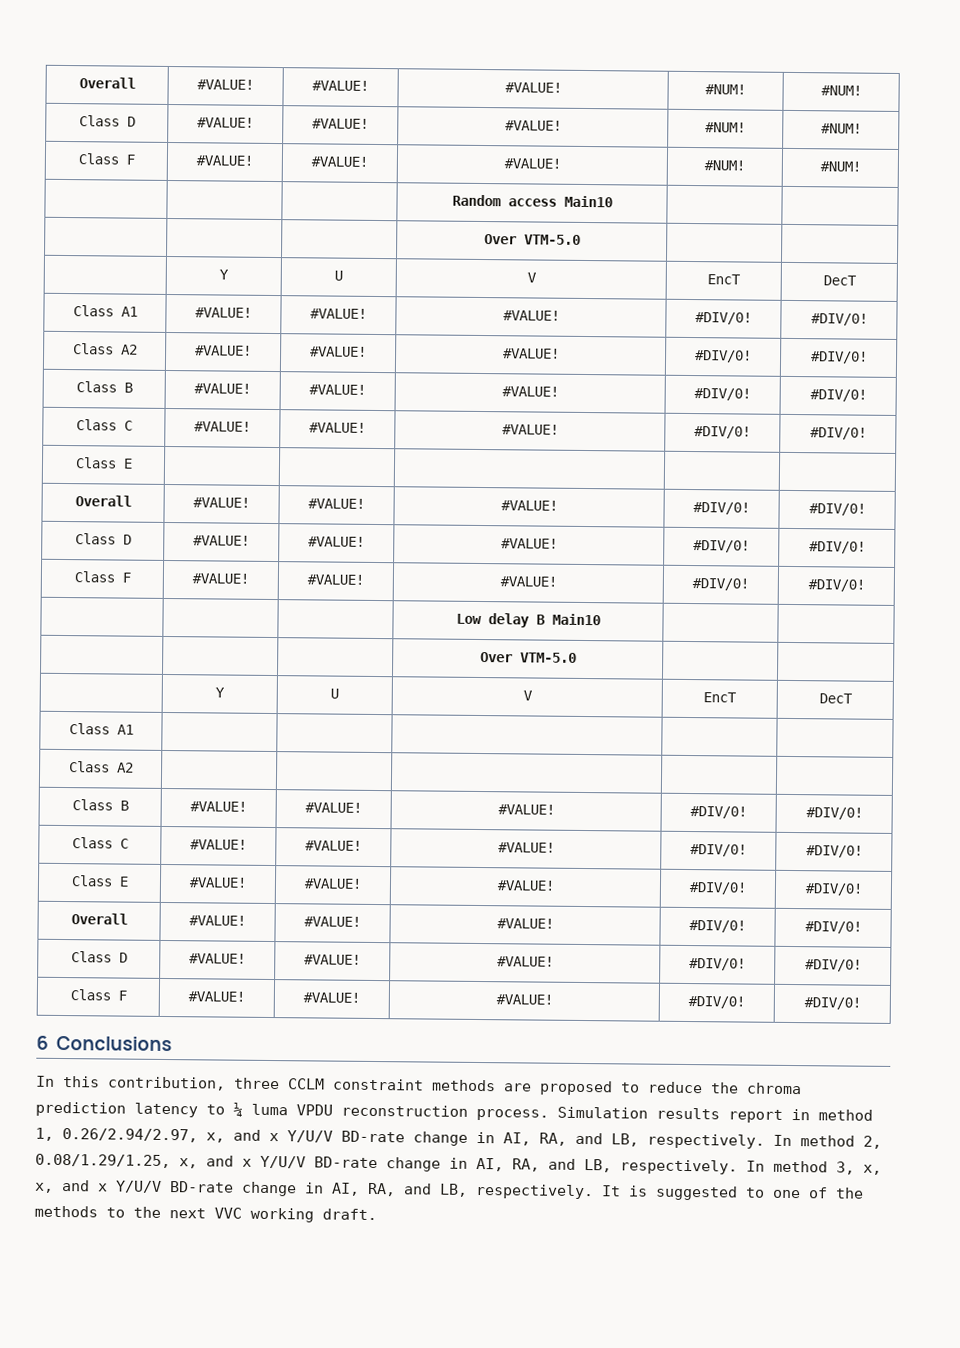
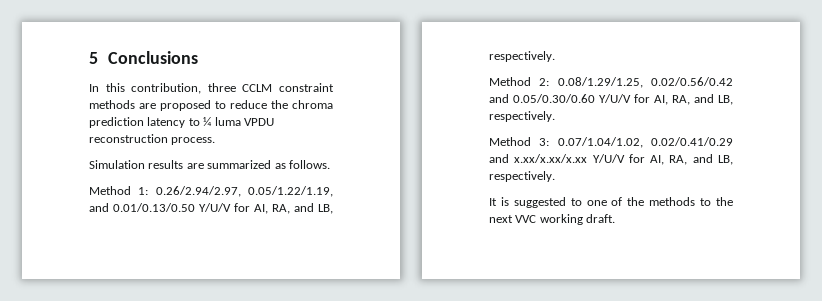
[78,77,136,89] [197,79,255,90] [312,80,369,91] [504,82,562,93] [705,84,746,95] [820,85,862,96] [78,115,136,127] [197,117,255,128] [312,118,369,129] [504,120,562,131] [705,122,746,133] [820,123,862,134] [77,153,135,165] [196,155,254,166] [311,156,368,167] [503,158,561,169] [704,160,745,171] [819,161,861,172] [451,194,613,208] [483,234,581,245] [219,269,230,280] [334,270,343,281] [526,272,537,283] [707,274,741,285] [822,275,857,286] [72,305,138,317] [195,307,253,318] [310,308,367,319] [502,310,560,321] [695,312,752,325] [810,313,868,326] [72,343,138,355] [195,345,253,356] [310,346,367,357] [502,348,560,359] [695,350,752,363] [809,351,868,364] [75,381,133,393] [194,383,252,394] [309,384,366,395] [501,386,559,397] [694,388,751,401] [809,389,867,402] [75,419,133,431] [194,421,252,432] [309,422,366,433] [501,424,559,435] [694,426,751,439] [809,427,867,440] [74,457,133,469] [74,495,132,507] [193,497,251,508] [308,498,365,509] [500,500,558,511] [693,502,750,515] [808,503,866,516] [74,533,132,545] [193,535,251,546] [308,536,365,547] [500,538,558,549] [693,540,750,553] [808,541,866,554] [73,571,131,583] [192,573,250,584] [307,574,364,585] [499,576,557,587] [692,578,749,591] [807,579,865,592] [455,613,601,628] [479,651,577,663] [215,687,226,698] [330,688,339,699] [522,690,533,701] [703,692,737,703] [818,693,853,704] [68,723,134,735] [68,761,134,773] [71,799,129,811] [190,801,248,812] [305,802,362,813] [497,804,555,815] [690,806,747,819] [805,807,863,820] [71,837,129,849] [190,839,248,850] [305,840,362,851] [497,842,555,853] [690,844,747,857] [805,845,863,858] [70,875,129,887] [189,877,248,888] [304,878,362,889] [496,880,555,891] [689,882,747,895] [804,883,863,896] [70,913,128,925] [189,915,247,926] [304,916,361,927] [496,918,554,929] [689,920,746,933] [804,921,862,934] [70,951,128,963] [189,953,247,964] [304,954,361,965] [496,956,554,967] [689,958,746,971] [804,959,862,972] [69,989,127,1001] [188,991,246,1002] [303,992,360,1003] [495,994,553,1005] [688,996,745,1009] [803,997,861,1010] [36,1035,49,1050] Overall | #VALUE! | #VALUE! | #VALUE! | #NUM! | #NUM! // Class D | #VALUE! | #VALUE! | #VALUE! | #NUM! | #NUM! // Class F | #VALUE! | #VALUE! | #VALUE! | #NUM! | #NUM! // | | | Random access Main10 | | // | | | Over VTM-5.0 | | // | Y | U | V | EncT | DecT // Class A1 | #VALUE! | #VALUE! | #VALUE! | #DIV/0! | #DIV/0! // Class A2 | #VALUE! | #VALUE! | #VALUE! | #DIV/0! | #DIV/0! // Class B | #VALUE! | #VALUE! | #VALUE! | #DIV/0! | #DIV/0! // Class C | #VALUE! | #VALUE! | #VALUE! | #DIV/0! | #DIV/0! // Class E | | | | | // Overall | #VALUE! | #VALUE! | #VALUE! | #DIV/0! | #DIV/0! // Class D | #VALUE! | #VALUE! | #VALUE! | #DIV/0! | #DIV/0! // Class F | #VALUE! | #VALUE! | #VALUE! | #DIV/0! | #DIV/0! // | | | Low delay B Main10 | | // | | | Over VTM-5.0 | | // | Y | U | V | EncT | DecT // Class A1 | | | | | // Class A2 | | | | | // Class B | #VALUE! | #VALUE! | #VALUE! | #DIV/0! | #DIV/0! // Class C | #VALUE! | #VALUE! | #VALUE! | #DIV/0! | #DIV/0! // Class E | #VALUE! | #VALUE! | #VALUE! | #DIV/0! | #DIV/0! // Overall | #VALUE! | #VALUE! | #VALUE! | #DIV/0! | #DIV/0! // Class D | #VALUE! | #VALUE! | #VALUE! | #DIV/0! | #DIV/0! // Class F | #VALUE! | #VALUE! | #VALUE! | #DIV/0! | #DIV/0! // 6 -> [89,52,98,64] 5
(549, 1114) none -> (216, 141) //
[728,1109,873,1123] [35,1127,882,1149] [35,1153,882,1175] [34,1180,594,1200] report in method 1, 0.26/2.94/2.97, x, and x Y/U/V BD-rate change in AI, RA, and LB, respectively. In method 2, 0.08/1.29/1.25, x, and x Y/U/V BD-rate change in AI, RA, and LB, respectively. In method 3, x, x, and x Y/U/V BD-rate change in AI, RA, and LB, respectively. -> [186,160,330,169] [89,186,333,197] [89,203,333,214] [489,51,555,62] [489,77,733,88] [489,94,733,105] [489,111,555,122] [489,137,733,148] [489,154,733,165] [489,171,555,182] are summarized as follows. // Method 1: 0.26/2.94/2.97, 0.05/1.22/1.19, and 0.01/0.13/0.50 Y/U/V for AI, RA, and LB, respectively. // Method 2: 0.08/1.29/1.25, 0.02/0.56/0.42 and 0.05/0.30/0.60 Y/U/V for AI, RA, and LB, respectively. // Method 3: 0.07/1.04/1.02, 0.02/0.41/0.29 and x.xx/x.xx/x.xx Y/U/V for AI, RA, and LB, respectively. //

